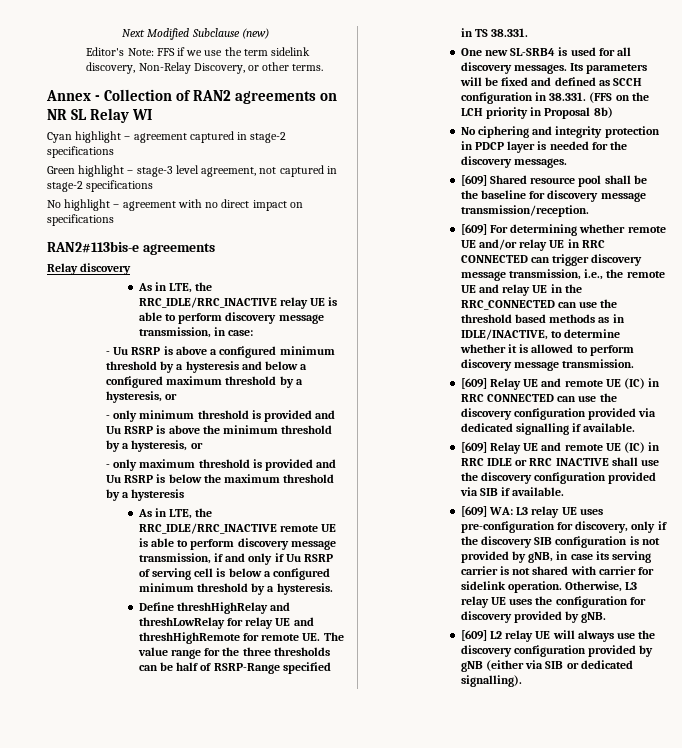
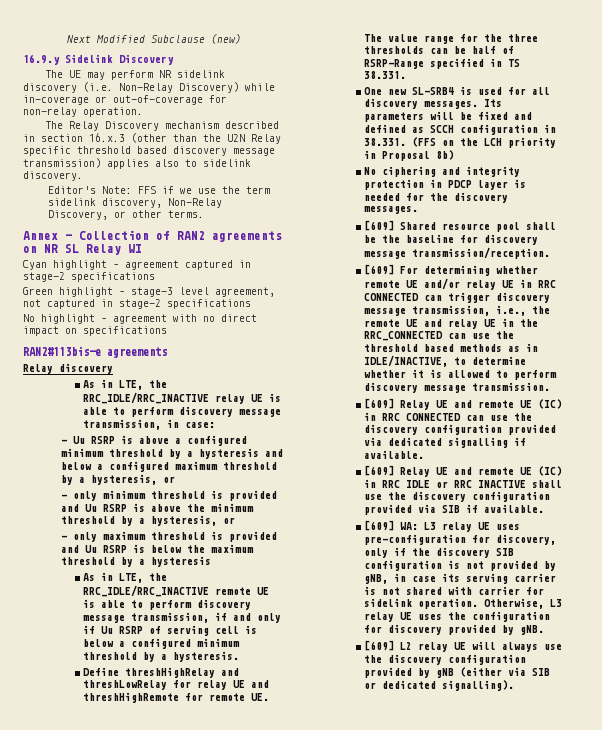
(269, 33) none -> [23,54,174,65] [44,70,225,80] [23,82,275,93] [23,95,227,105] [23,107,143,117] [44,121,279,131] [23,133,281,144] [23,146,275,156] [23,158,251,169] [23,171,83,181] // 16.9.y Sidelink Discovery // The UE may perform NR sidelink discovery (i.e. Non-Relay Discovery) while in-coverage or out-of-coverage for non-relay operation. // The Relay Discovery mechanism described in section 16.x.3 (other than the U2N Relay specific threshold based discovery message transmission) applies also to sidelink discovery.

